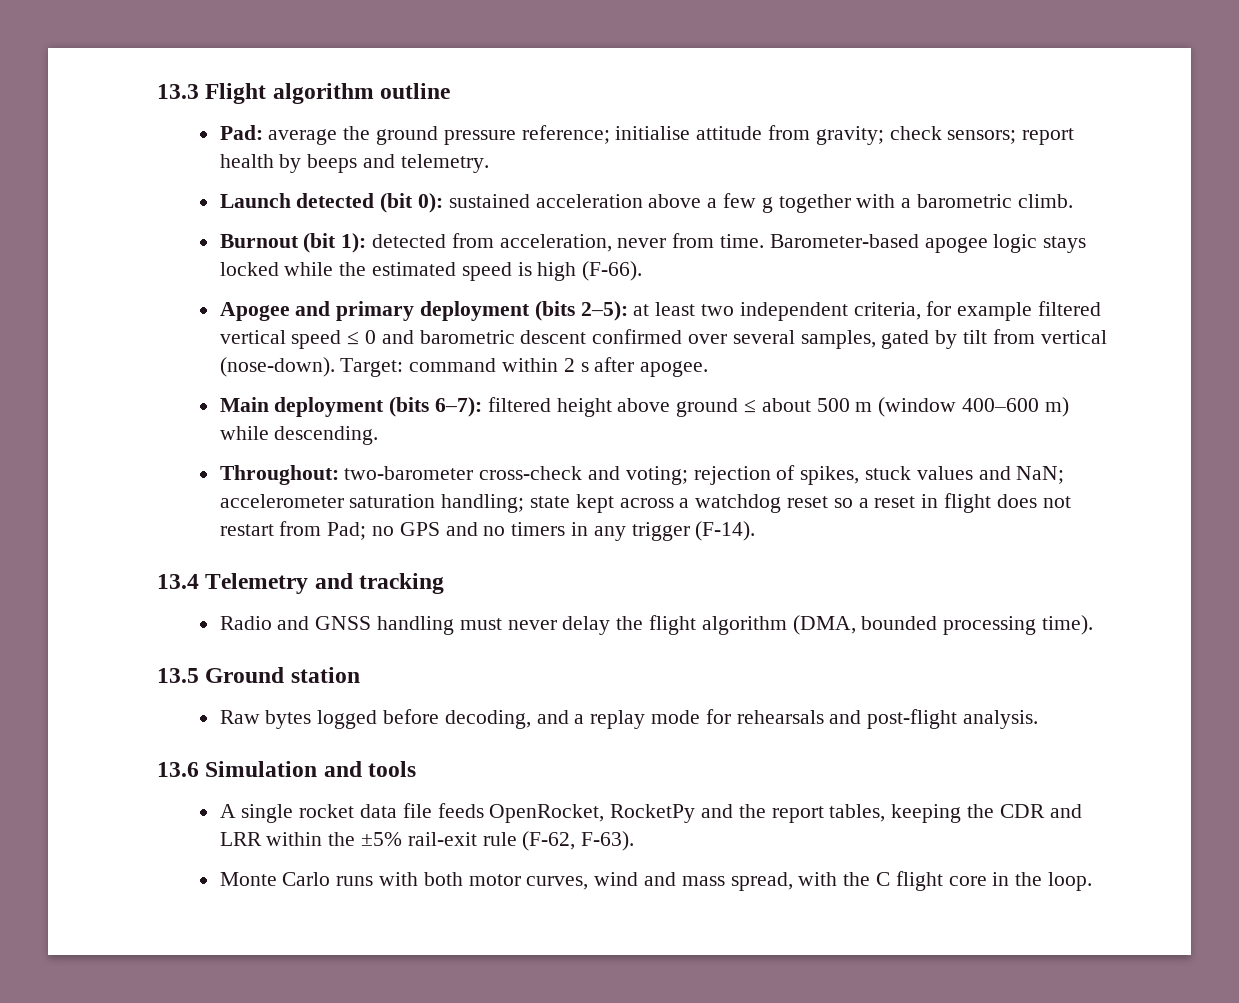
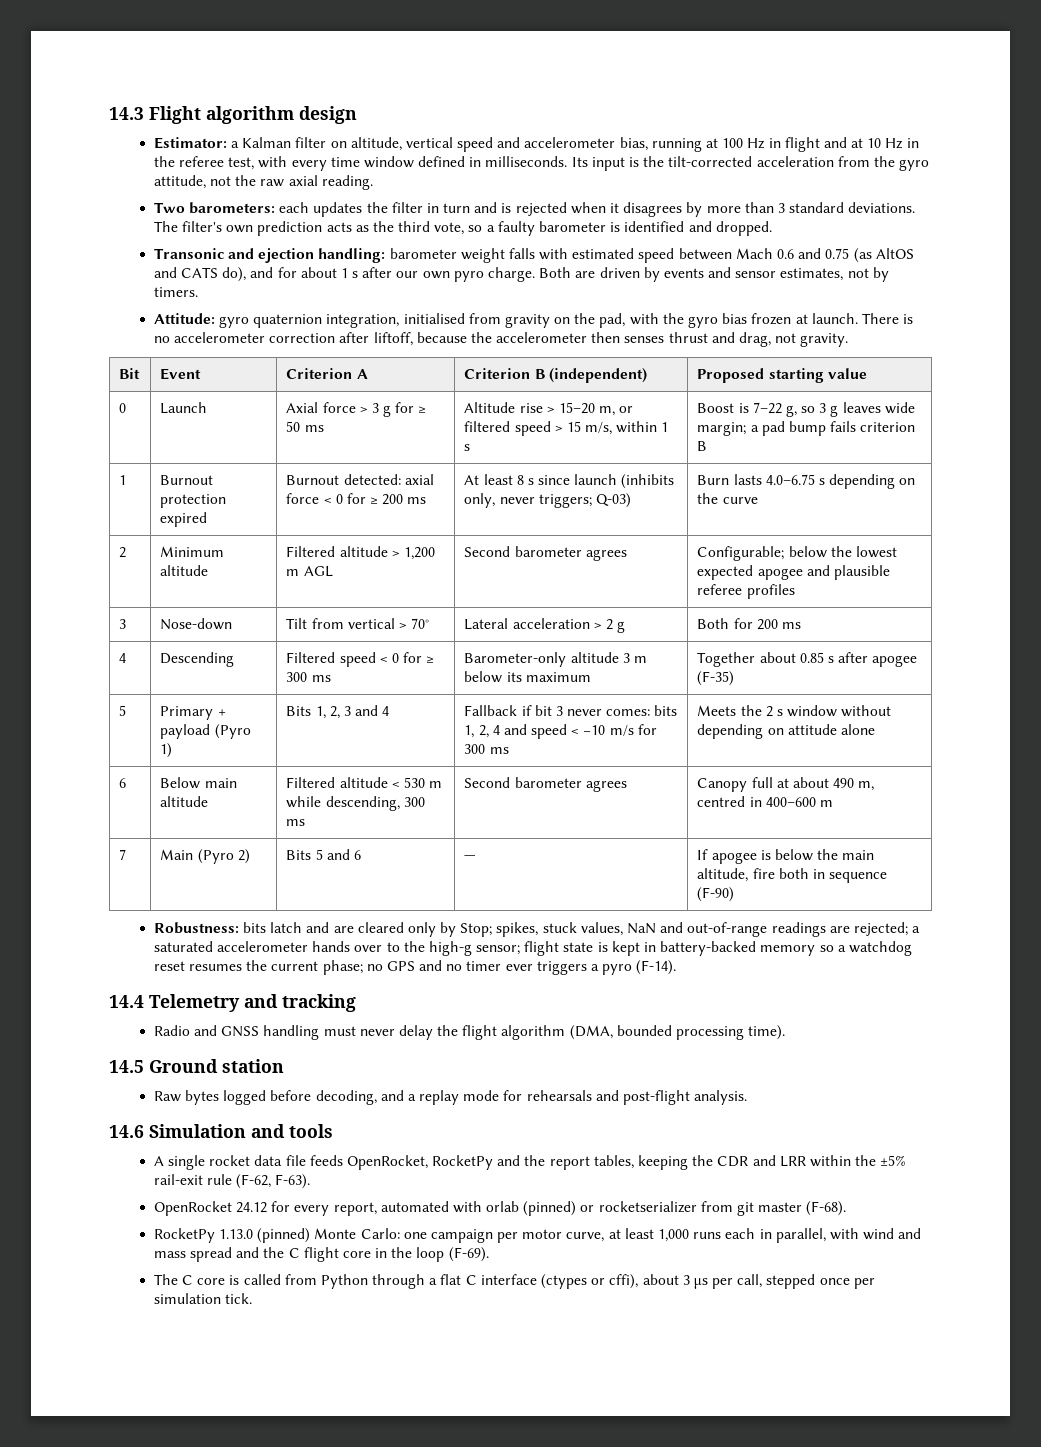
[157,84,199,99] 13.3 -> [109,107,144,120] 14.3
[380,83,451,99] [219,125,1075,145] [219,154,489,173] [219,193,1073,213] [219,233,1087,253] [219,261,643,281] [219,301,1102,321] [219,329,1107,349] [219,357,709,377] [219,397,1069,417] [219,426,379,445] [219,465,1065,485] [219,493,1071,513] [219,521,690,541] outline // Pad: average the ground pressure reference; initialise attitude from gravity; check sensors; report health by beeps and telemetry. // Launch detected (bit 0): sustained acceleration above a few g together with a barometric climb. // Burnout (bit 1): detected from acceleration, never from time. Barometer-based apogee logic stays locked while the estimated speed is high (F-66). // Apogee and primary deployment (bits 2–5): at least two independent criteria, for example filtered vertical speed ≤ 0 and barometric descent confirmed over several samples, gated by tilt from vertical (nose-down). Target: command within 2 s after apogee. // Main deployment (bits 6–7): filtered height above ground ≤ about 500 m (window 400–600 m) while descending. // Throughout: two-barometer cross-check and voting; rejection of spikes, stuck values and NaN; accelerometer saturation handling; state kept across a watchdog reset so a reset in flight does not restart from Pad; no GPS and no timers in any trigger -> [299,106,357,124] [153,137,919,152] [153,156,930,171] [153,175,373,190] [153,202,916,217] [153,221,772,236] [153,248,914,263] [153,267,889,282] [153,287,198,297] [153,313,914,328] [153,332,849,347] [119,368,141,379] [160,368,202,380] [286,368,368,379] [464,368,647,383] [697,368,867,383] [119,403,127,413] [160,402,208,414] [286,402,427,417] [286,421,324,432] [464,402,634,416] [464,421,669,436] [464,444,471,451] [697,402,915,417] [697,421,916,436] [697,441,708,451] [119,475,127,485] [160,475,214,485] [160,494,227,508] [160,512,208,527] [286,474,434,485] [286,493,427,505] [464,474,675,489] [464,493,631,508] [697,474,916,489] [697,493,758,504] [119,547,127,558] [160,546,225,557] [160,565,209,576] [286,546,435,560] [286,566,333,577] [464,546,627,561] [697,546,897,561] [697,565,890,580] [697,584,795,599] [119,619,127,629] [160,618,233,630] [286,618,430,629] [464,618,626,633] [697,618,801,630] [119,653,127,663] [160,652,235,667] [286,652,435,667] [286,672,331,682] [464,652,647,667] [464,671,591,683] [697,652,918,667] [697,671,735,686] [119,705,127,716] [160,706,226,720] [160,724,251,739] [160,743,173,758] [286,705,390,719] [464,705,678,716] [464,724,657,739] [464,744,509,754] [697,705,892,717] [697,724,875,739] [119,778,127,788] [160,777,237,789] [160,796,209,807] [286,777,443,788] [286,796,425,811] [286,819,306,826] [464,777,627,792] [697,777,875,792] [697,796,833,807] [119,849,127,860] [160,849,250,864] [286,849,361,860] [464,855,477,860] [697,849,875,864] [697,868,888,883] [697,887,735,902] [153,922,921,937] [153,941,912,956] [153,960,633,975] design // Estimator: a Kalman filter on altitude, vertical speed and accelerometer bias, running at 100 Hz in flight and at 10 Hz in the referee test, with every time window defined in milliseconds. Its input is the tilt-corrected acceleration from the gyro attitude, not the raw axial reading. // Two barometers: each updates the filter in turn and is rejected when it disagrees by more than 3 standard deviations. The filter's own prediction acts as the third vote, so a faulty barometer is identified and dropped. // Transonic and ejection handling: barometer weight falls with estimated speed between Mach 0.6 and 0.75 (as AltOS and CATS do), and for about 1 s after our own pyro charge. Both are driven by events and sensor estimates, not by timers. // Attitude: gyro quaternion integration, initialised from gravity on the pad, with the gyro bias frozen at launch. There is no accelerometer correction after liftoff, because the accelerometer then senses thrust and drag, not gravity. // Bit | Event | Criterion A | Criterion B (independent) | Proposed starting value // 0 | Launch | Axial force > 3 g for ≥ 50 ms | Altitude rise > 15–20 m, or filtered speed > 15 m/s, within 1 s | Boost is 7–22 g, so 3 g leaves wide margin; a pad bump fails criterion B // 1 | Burnout protection expired | Burnout detected: axial force < 0 for ≥ 200 ms | At least 8 s since launch (inhibits only, never triggers; Q-03) | Burn lasts 4.0–6.75 s depending on the curve // 2 | Minimum altitude | Filtered altitude > 1,200 m AGL | Second barometer agrees | Configurable; below the lowest expected apogee and plausible referee profiles // 3 | Nose-down | Tilt from vertical > 70° | Lateral acceleration > 2 g | Both for 200 ms // 4 | Descending | Filtered speed < 0 for ≥ 300 ms | Barometer-only altitude 3 m below its maximum | Together about 0.85 s after apogee (F-35) // 5 | Primary + payload (Pyro 1) | Bits 1, 2, 3 and 4 | Fallback if bit 3 never comes: bits 1, 2, 4 and speed < −10 m/s for 300 ms | Meets the 2 s window without depending on attitude alone // 6 | Below main altitude | Filtered altitude < 530 m while descending, 300 ms | Second barometer agrees | Canopy full at about 490 m, centred in 400–600 m // 7 | Main (Pyro 2) | Bits 5 and 6 | — | If apogee is below the main altitude, fire both in sequence (F-90) // Robustness: bits latch and are cleared only by Stop; spikes, stuck values, NaN and out-of-range readings are rejected; a saturated accelerometer hands over to the high-g sensor; flight state is kept in battery-backed memory so a watchdog reset resumes the current phase; no GPS and no timer ever triggers a pyro
[157,574,199,589] 13.4 -> [109,995,144,1008] 14.4
[157,668,199,683] 13.5 -> [109,1060,144,1073] 14.5
[157,762,199,777] 13.6 -> [109,1125,144,1138] 14.6
[219,872,589,890] Monte Carlo runs with both motor curves, -> [153,1201,847,1216] [153,1228,859,1243] OpenRocket 24.12 for every report, automated with orlab (pinned) or rocketserializer from git master (F-68). // RocketPy 1.13.0 (pinned) Monte Carlo: one campaign per motor curve, at least 1,000 runs each in parallel, with
[730,872,838,891] spread, with -> [189,1247,260,1262] spread and
[1048,872,1093,891] loop. -> [416,1247,489,1262] [153,1274,875,1289] [153,1293,252,1304] loop (F-69). // The C core is called from Python through a flat C interface (ctypes or cffi), about 3 µs per call, stepped once per simulation tick.

